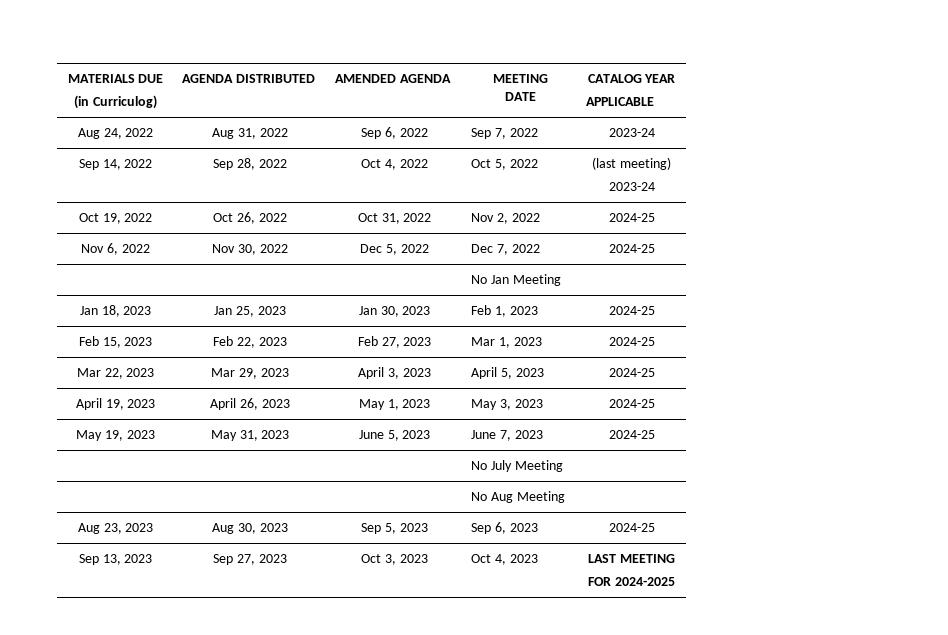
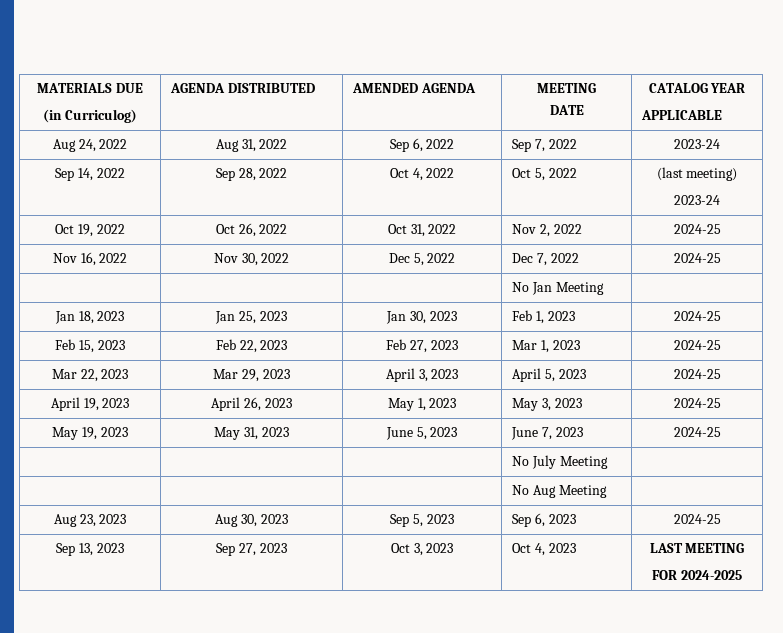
[107,243,118,255] 6, -> [80,252,96,266] 16,

